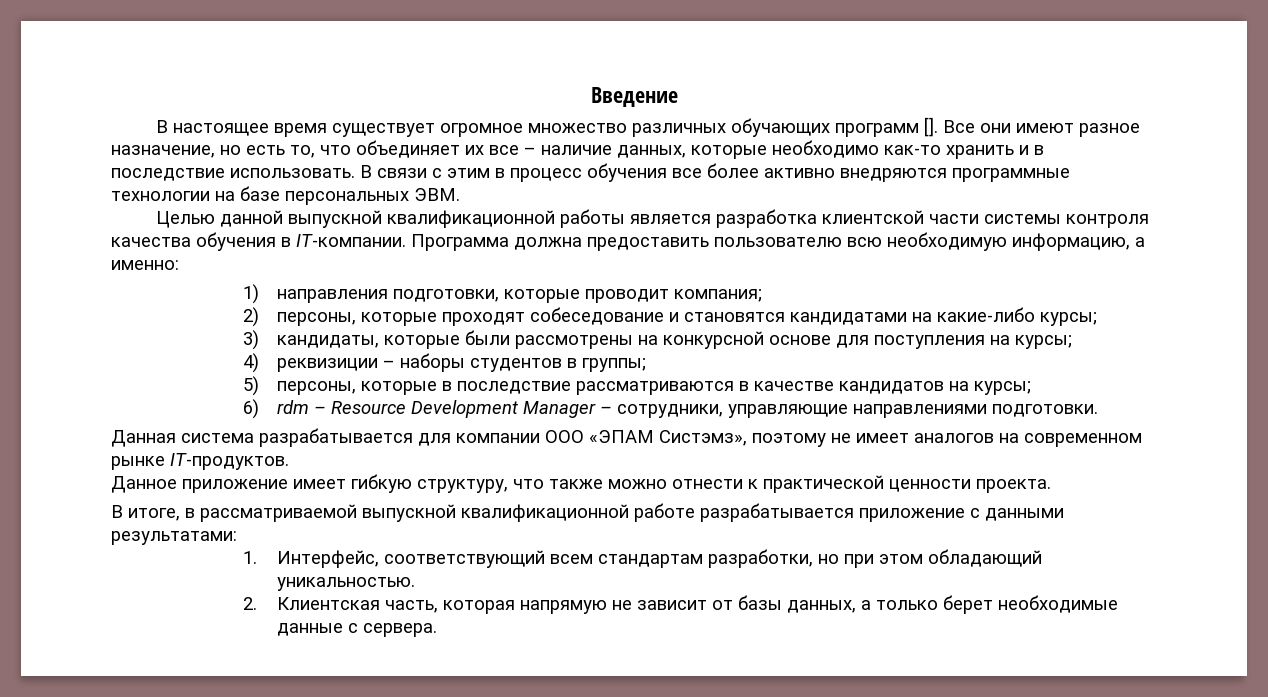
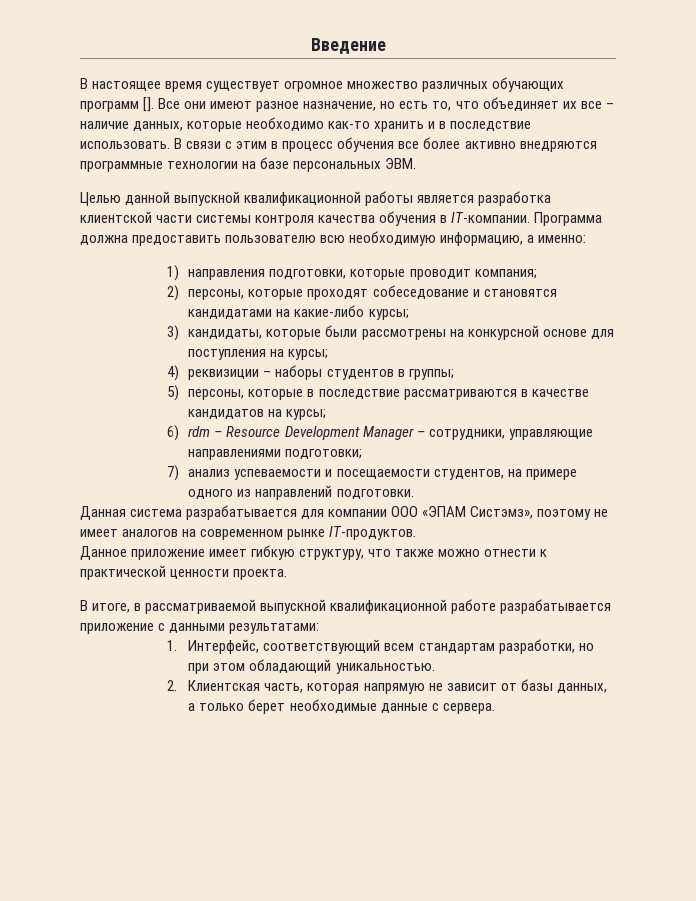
(987, 411) none -> [285,449,363,459] [166,465,577,481] [188,485,333,500] подготовки; // 7) анализ успеваемости и посещаемости студентов, на примере одного из направлений

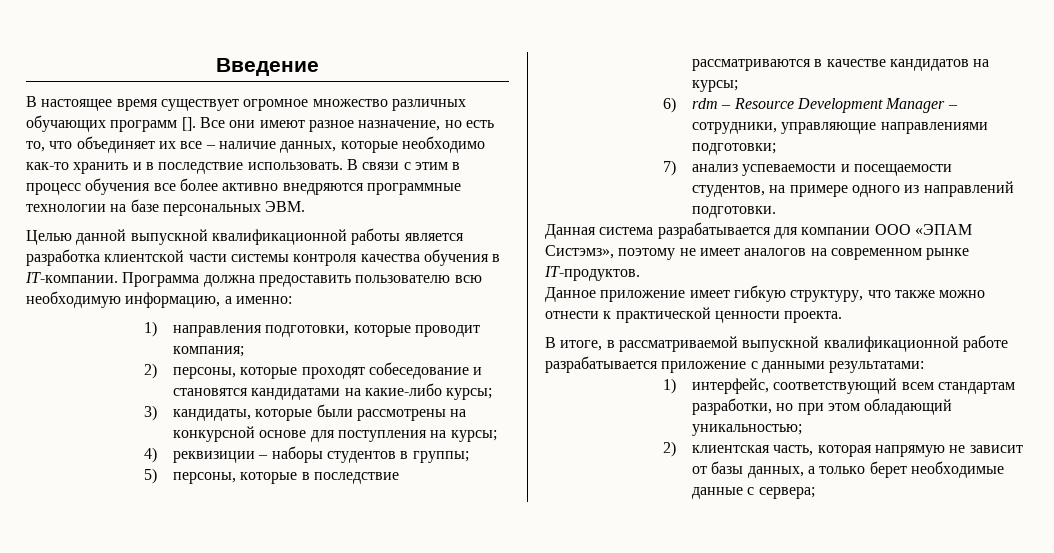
[166,639,260,654] 1. Интерфейс, -> [662,378,769,394] 1) интерфейс,
[335,663,435,674] [166,680,261,691] уникальностью. // 2. Клиентская -> [691,424,802,436] [662,441,770,457] уникальностью; // 2) клиентская
[442,703,495,714] сервера. -> [758,487,815,499] сервера;

